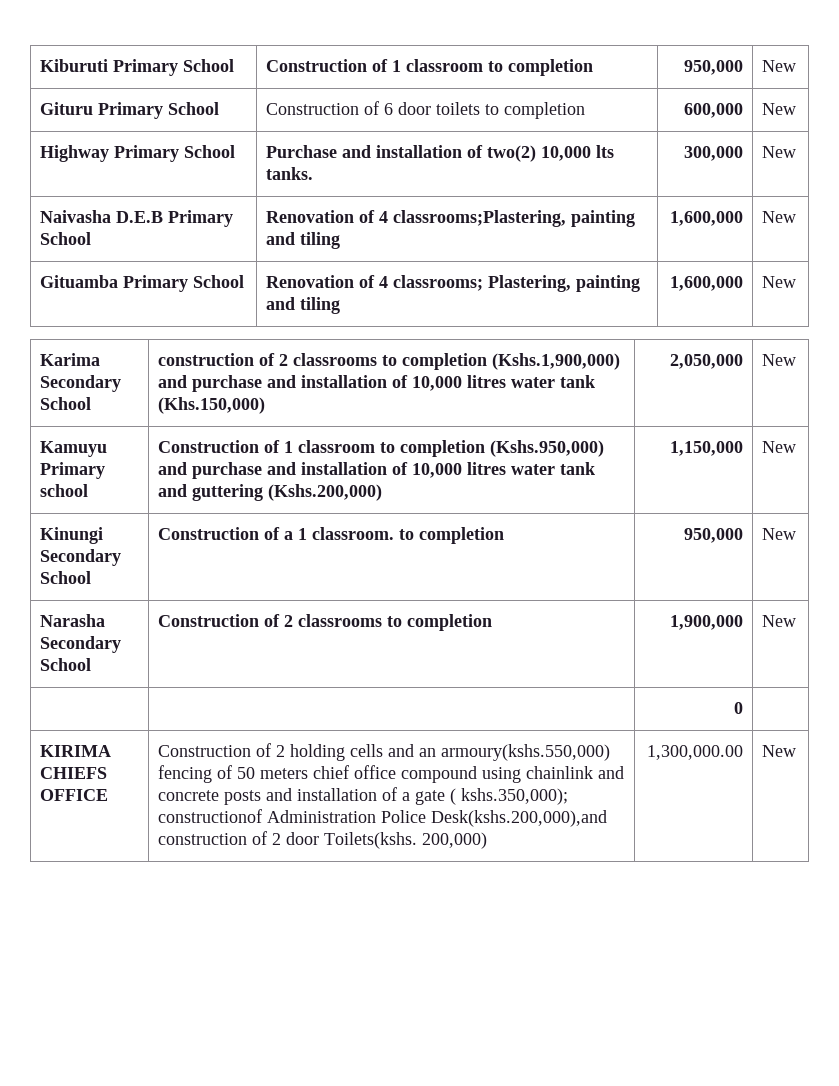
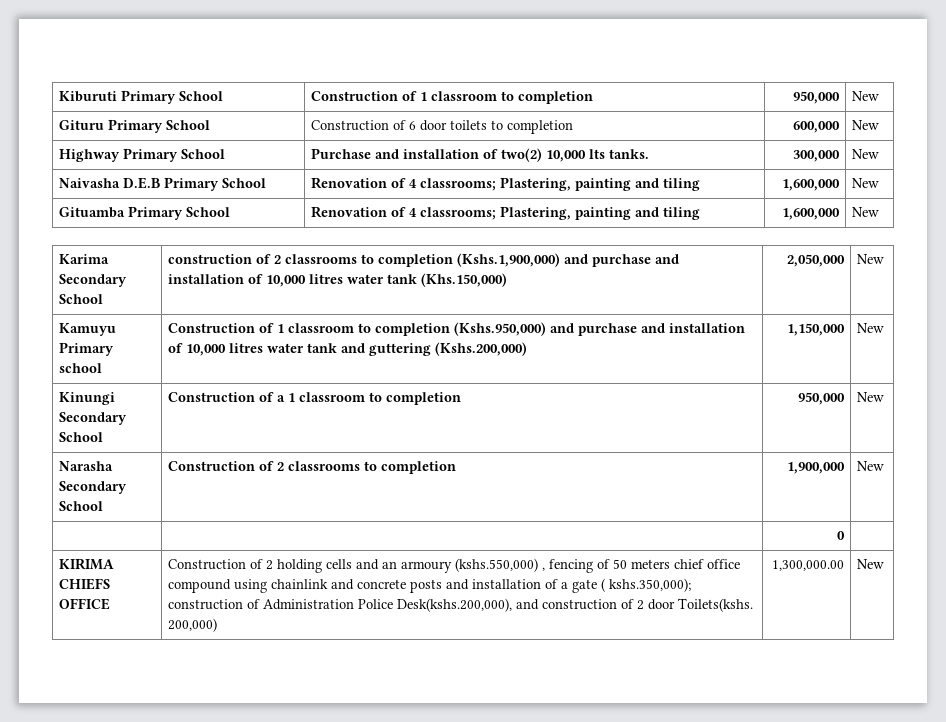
[393,210,567,227] classrooms;Plastering, -> [420,177,572,191] classrooms; Plastering,
[312,527,395,540] classroom. -> [299,392,366,402] classroom
[441,744,611,761] armoury(kshs.550,000) -> [401,558,546,573] armoury (kshs.550,000) ,
[158,809,608,827] constructionof Administration Police Desk(kshs.200,000),and -> [168,598,540,612] construction of Administration Police Desk(kshs.200,000), and

